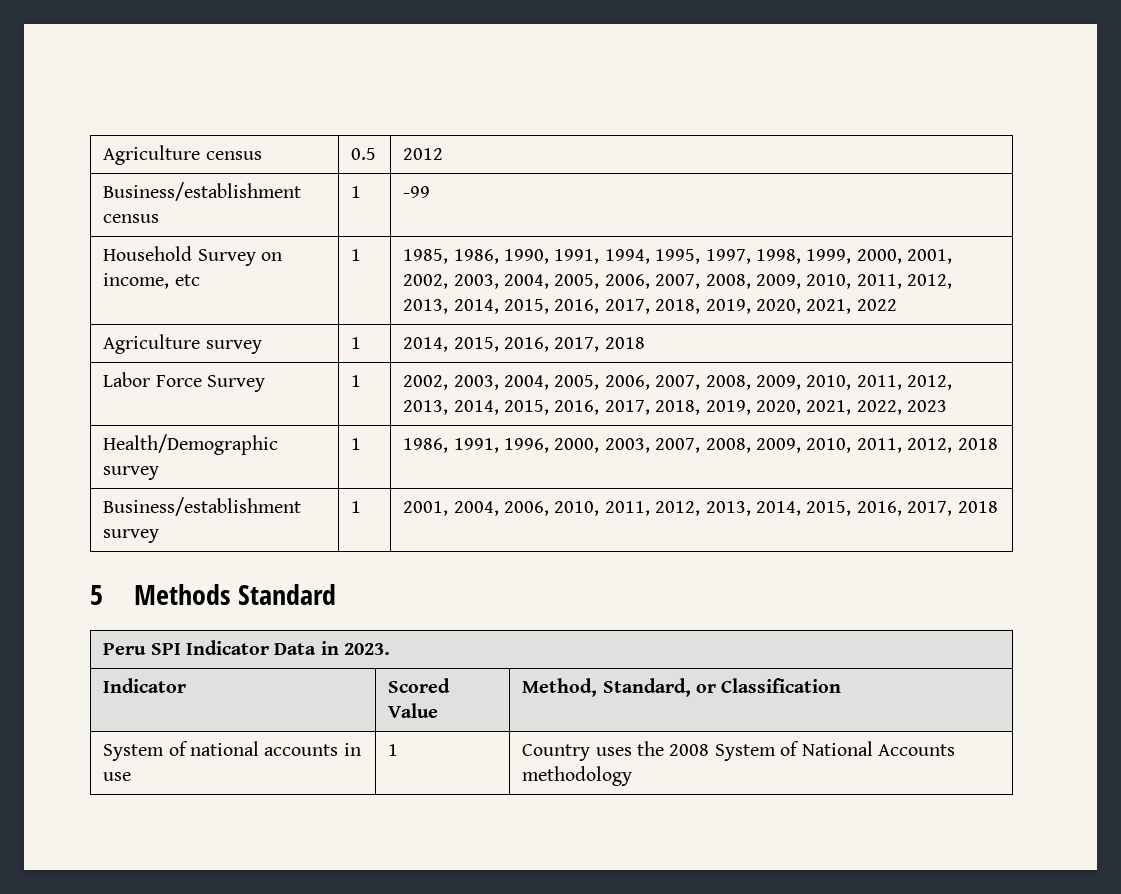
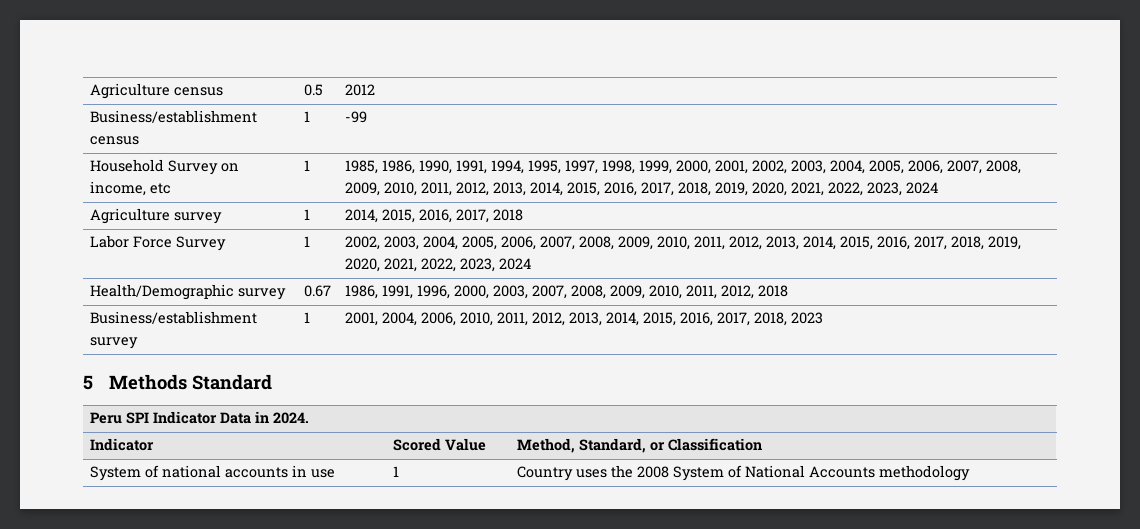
[856,299,897,311] 2022 -> [827,182,938,196] 2022, 2023, 2024
[907,400,948,412] 2023 -> [459,258,531,272] 2023, 2024
[351,438,362,450] 1 -> [303,285,331,297] 0.67
[957,501,998,513] 2018 -> [753,312,823,326] 2018, 2023
[344,643,391,655] 2023. -> [272,412,309,424] 2024.

